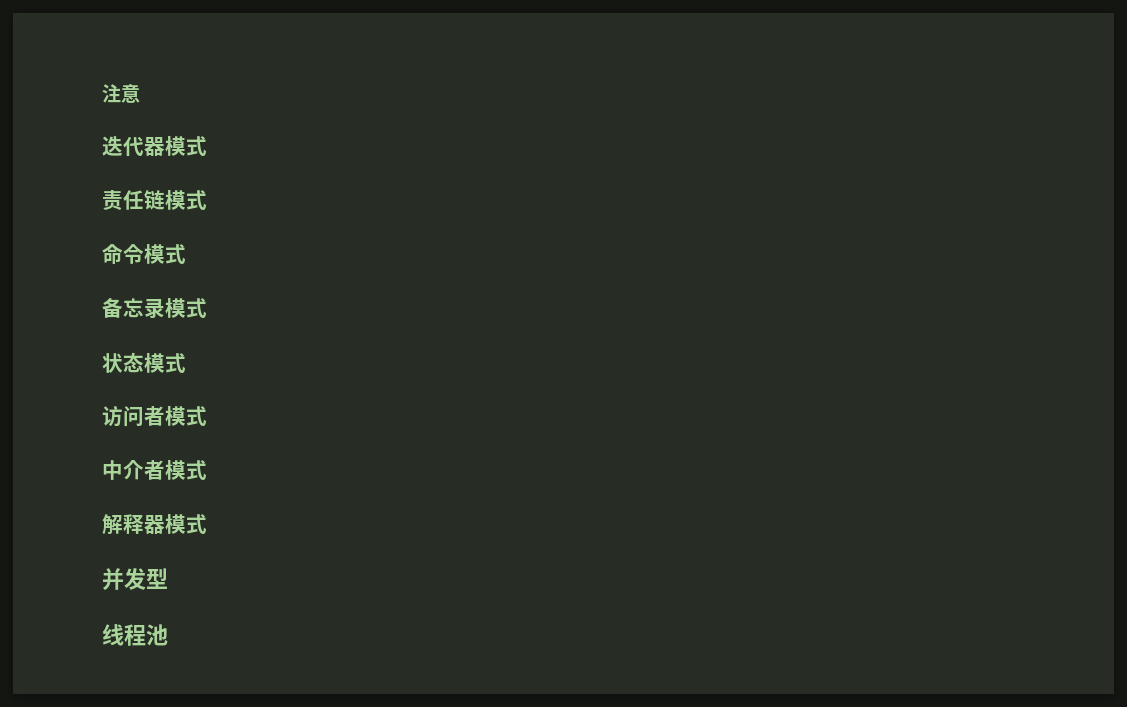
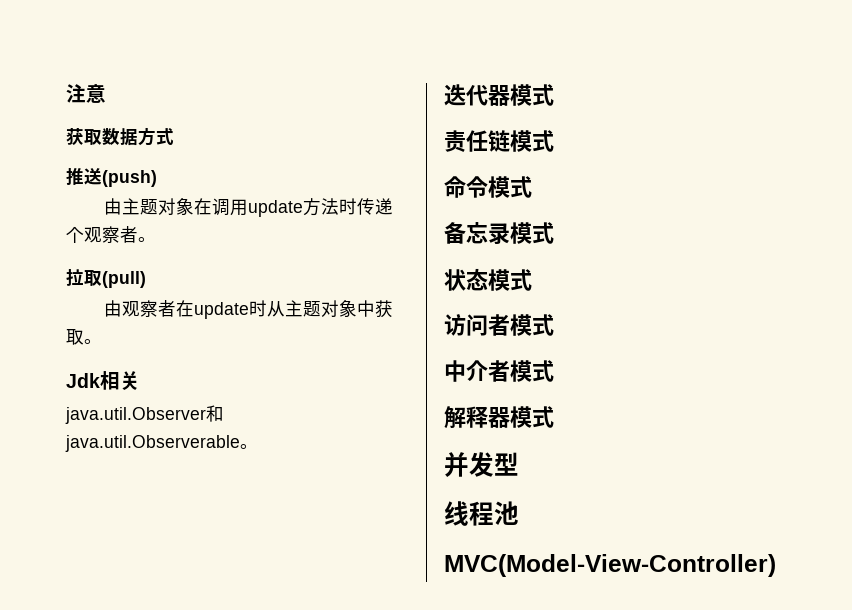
(140, 93) none -> [66,127,174,146] [66,167,157,187] [103,198,393,217] [66,226,156,244] [66,269,146,288] [103,300,393,319] [66,329,102,345] [66,371,140,390] [65,405,224,424] [65,435,258,452] // 获取数据方式 // 推送(push) // 由主题对象在调用update方法时传递个观察者。 // 拉取(pull) // 由观察者在update时从主题对象中获取。 // Jdk相关 // java.util.Observer和java.util.Observerable。
(168, 635) none -> [444,554,776,577] // MVC(Model-View-Controller)

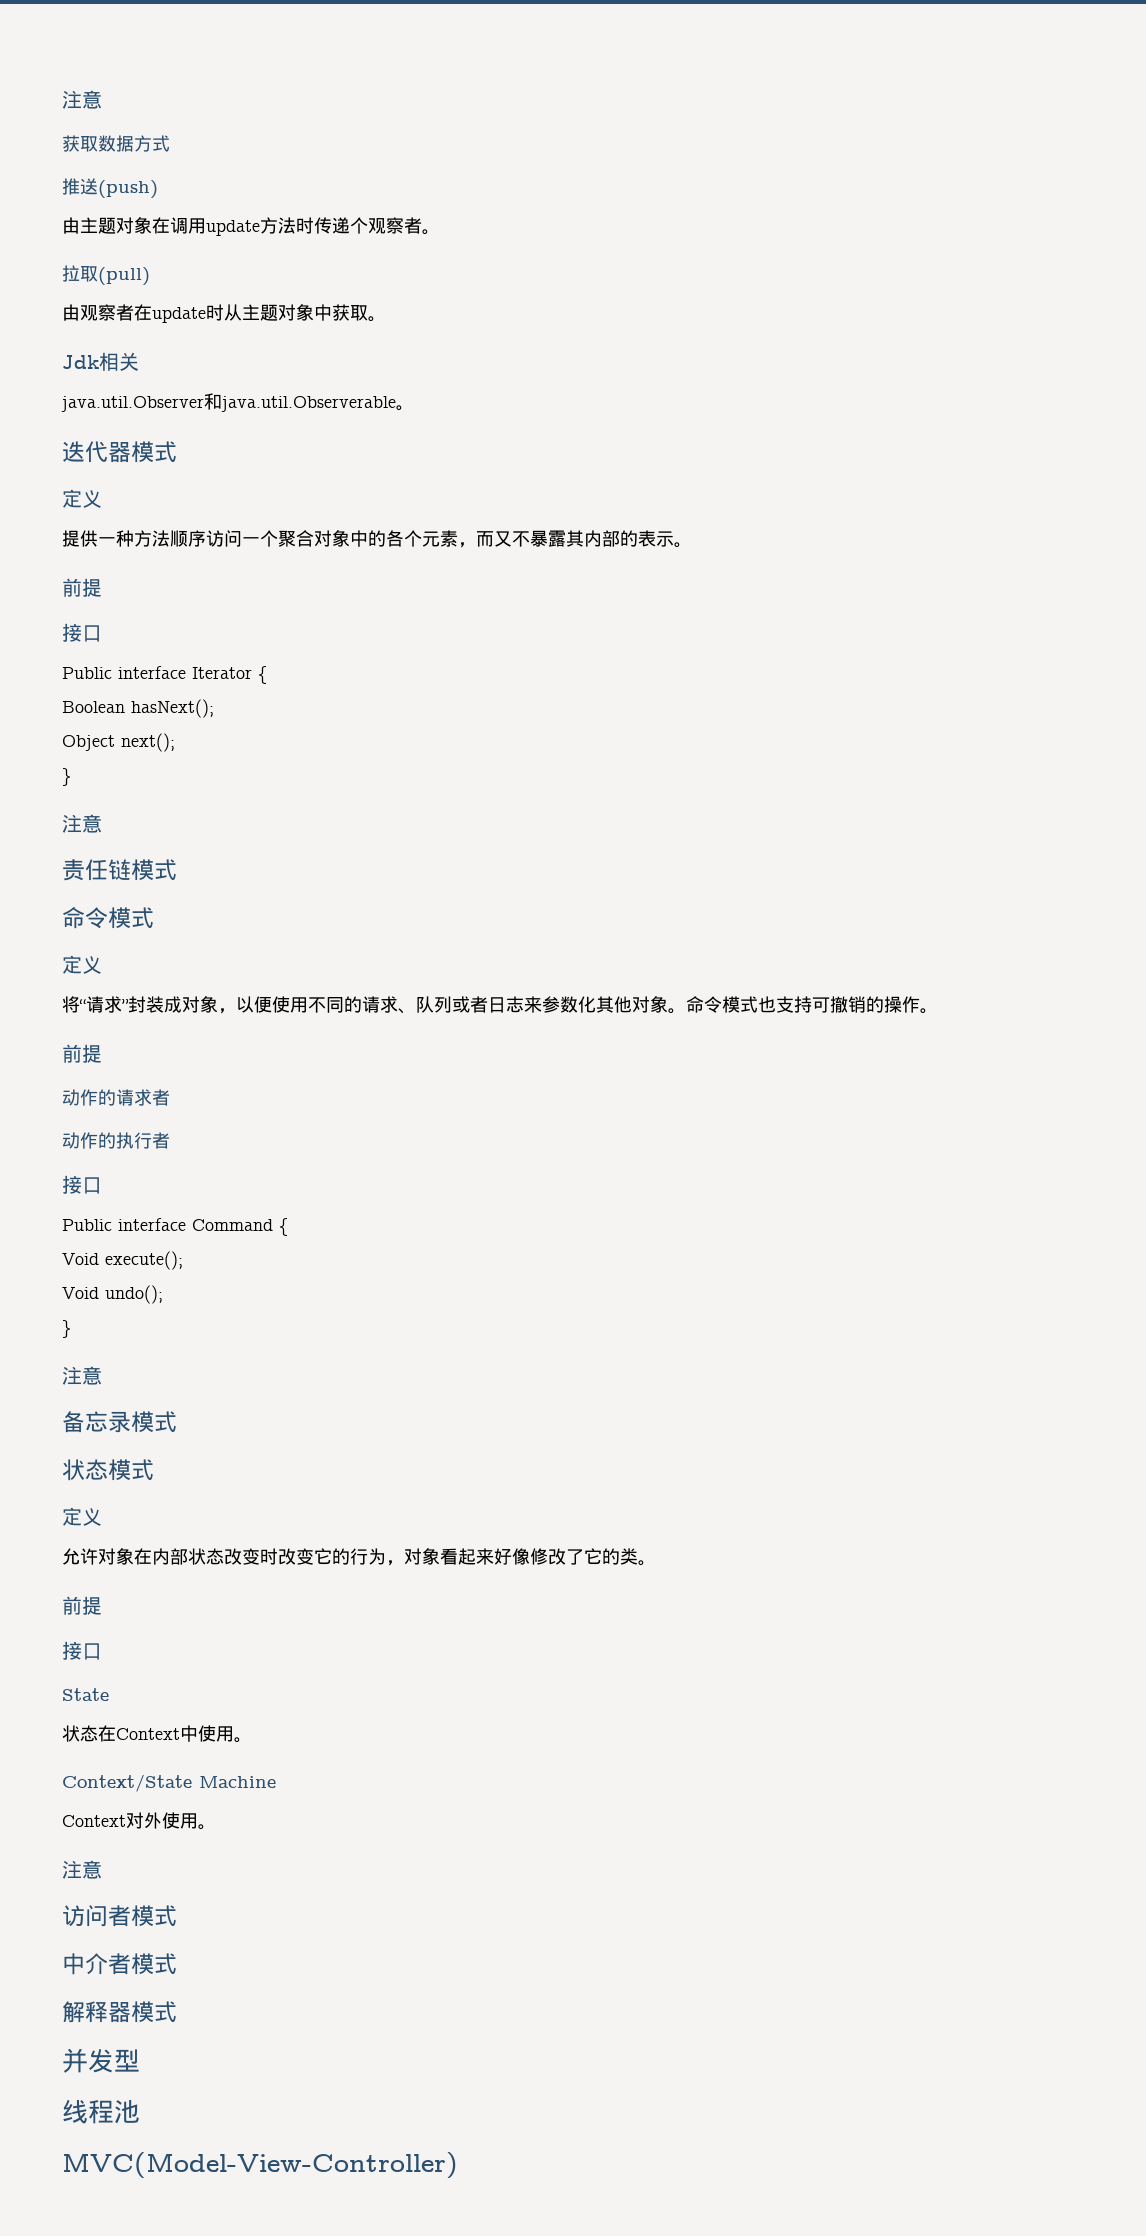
(554, 95) none -> [62,489,102,508] [62,530,692,548] [62,578,102,597] [62,623,102,642] [62,666,267,684] [62,699,214,718] [62,733,175,752] [62,768,71,786] [62,814,102,833] // 定义 // 提供一种方法顺序访问一个聚合对象中的各个元素，而又不暴露其内部的表示。 // 前提 // 接口 // Public interface Iterator { // Boolean hasNext(); // Object next(); // } // 注意
(532, 187) none -> [62,955,102,974] [62,996,938,1014] [62,1044,102,1063] [62,1089,170,1106] [62,1132,170,1149] [62,1175,102,1194] [62,1218,288,1236] [62,1251,183,1270] [62,1285,163,1304] [62,1320,71,1338] [62,1366,102,1385] // 定义 // 将“请求”封装成对象，以便使用不同的请求、队列或者日志来参数化其他对象。命令模式也支持可撤销的操作。 // 前提 // 动作的请求者 // 动作的执行者 // 接口 // Public interface Command { // Void execute(); // Void undo(); // } // 注意
(532, 280) none -> [62,1507,102,1526] [62,1548,656,1566] [62,1596,102,1615] [62,1641,102,1660] [62,1688,109,1701] [62,1725,252,1743] [62,1774,276,1792] [62,1812,216,1830] [62,1860,102,1879] // 定义 // 允许对象在内部状态改变时改变它的行为，对象看起来好像修改了它的类。 // 前提 // 接口 // State // 状态在Context中使用。 // Context/State Machine // Context对外使用。 // 注意

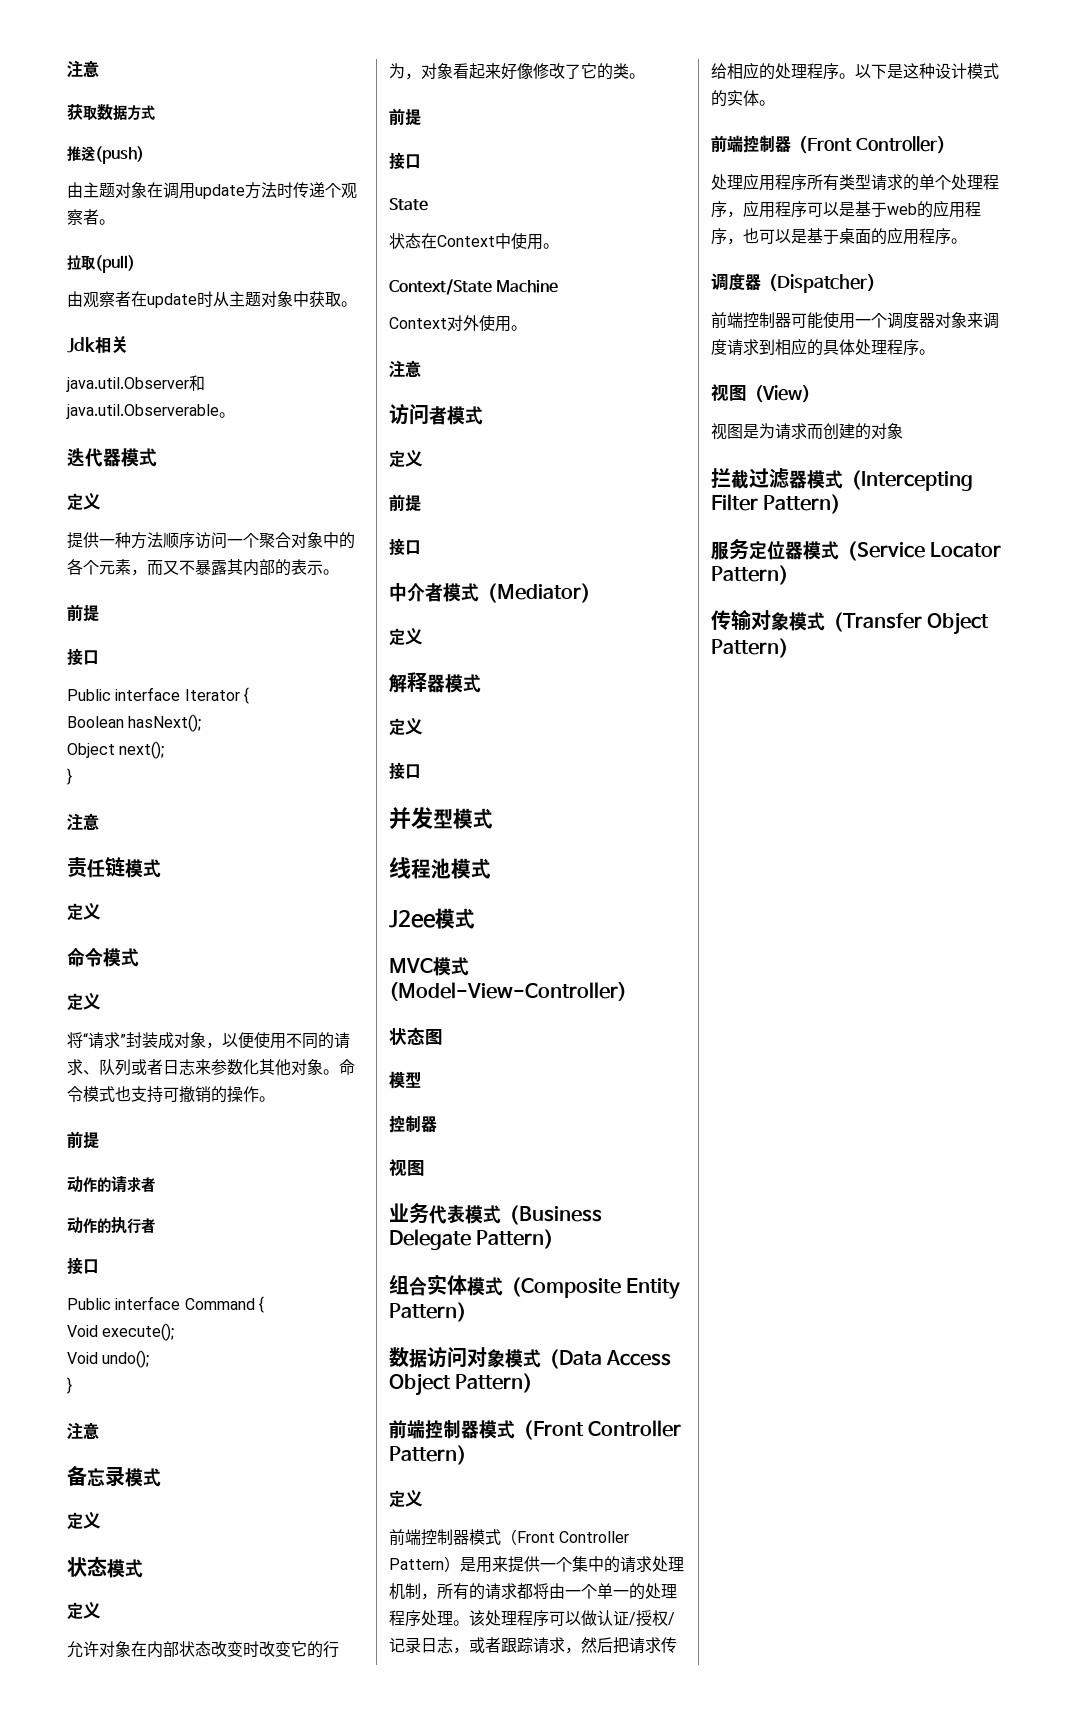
(177, 870) none -> [67,903,101,921] // 定义
(177, 1422) none -> [67,1512,101,1530] // 定义
(177, 1916) none -> [389,450,423,468] [389,494,421,512] [389,538,421,556] // 定义 // 前提 // 接口
(177, 1964) none -> [479,583,599,603] [389,628,423,646] （Mediator） // 定义
(177, 2012) none -> [389,718,423,736] [389,762,421,780] // 定义 // 接口
(140, 2060) none -> [453,808,493,829] 模式
[62,2152,458,2179] // MVC(Model-View-Controller) -> [451,858,491,879] [389,908,475,929] [389,957,469,976] [389,982,627,1001] [389,1027,443,1045] [389,1071,421,1089] [389,1115,437,1133] [389,1159,425,1176] [389,1203,602,1225] [389,1229,563,1250] [389,1274,681,1299] [389,1302,475,1322] [389,1347,672,1369] [389,1373,542,1396] [389,1420,682,1440] [389,1445,475,1465] [389,1490,423,1508] [389,1529,630,1546] [389,1556,684,1573] [389,1583,677,1600] [389,1610,675,1627] [389,1637,677,1654] [711,62,999,80] [711,90,775,107] [711,135,953,154] [711,173,999,191] [711,200,981,218] [711,227,967,245] [711,273,883,293] [711,312,999,329] [711,338,935,356] [711,384,818,403] [711,423,903,440] [711,468,973,491] [711,494,850,514] [711,539,1002,561] [711,565,797,585] [711,610,990,635] [711,638,797,658] 模式 // J2ee模式 // MVC模式(Model-View-Controller) // 状态图 // 模型 // 控制器 // 视图 // 业务代表模式（Business Delegate Pattern） // 组合实体模式（Composite Entity Pattern） // 数据访问对象模式（Data Access Object Pattern） // 前端控制器模式（Front Controller Pattern） // 定义 // 前端控制器模式（Front Controller Pattern）是用来提供一个集中的请求处理机制，所有的请求都将由一个单一的处理程序处理。该处理程序可以做认证/授权/记录日志，或者跟踪请求，然后把请求传给相应的处理程序。以下是这种设计模式的实体。 // 前端控制器（Front Controller） // 处理应用程序所有类型请求的单个处理程序，应用程序可以是基于web的应用程序，也可以是基于桌面的应用程序。 // 调度器（Dispatcher） // 前端控制器可能使用一个调度器对象来调度请求到相应的具体处理程序。 // 视图（View） // 视图是为请求而创建的对象 // 拦截过滤器模式（Intercepting Filter Pattern） // 服务定位器模式（Service Locator Pattern） // 传输对象模式（Transfer Object Pattern）

